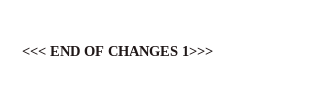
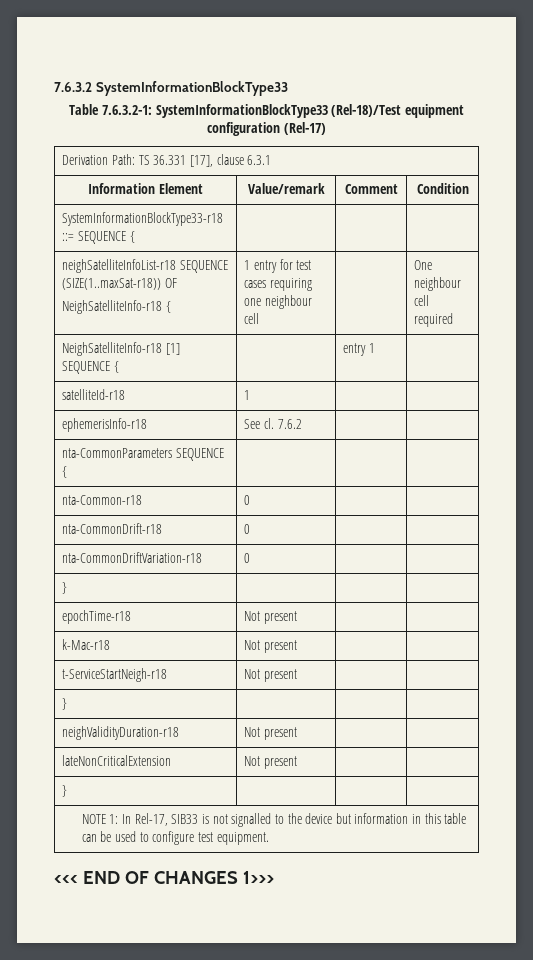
(22, 51) none -> [54,81,288,96] [69,104,464,118] [207,122,326,136] [62,154,272,167] [88,183,203,194] [247,183,325,194] [344,184,398,194] [416,183,469,194] [62,212,224,226] [62,231,135,244] [62,259,229,273] [62,278,178,290] [62,300,172,314] [244,259,312,273] [244,278,313,291] [244,295,313,309] [244,313,260,324] [414,260,433,270] [414,277,462,291] [414,295,430,306] [414,313,454,327] [62,342,181,356] [62,361,120,374] [343,343,376,356] [62,389,126,400] [244,390,251,400] [62,418,148,432] [244,418,302,429] [62,448,225,461] [62,466,68,478] [62,495,143,505] [244,495,251,505] [62,523,163,534] [244,524,251,534] [62,552,203,563] [244,553,251,563] [62,582,68,594] [62,610,132,624] [244,611,298,624] [62,639,111,650] [244,640,298,653] [62,668,168,682] [244,669,298,682] [62,698,68,710] [62,726,180,740] [244,727,298,740] [62,755,172,766] [244,756,298,769] [62,785,68,797] [81,813,467,827] [81,831,269,845] 7.6.3.2 SystemInformationBlockType33 // Table 7.6.3.2-1: SystemInformationBlockType33 (Rel-18)/Test equipment configuration (Rel-17) // Derivation Path: TS 36.331 [17], clause 6.3.1 // Information Element | Value/remark | Comment | Condition // SystemInformationBlockType33-r18 ::= SEQUENCE { | | | // neighSatelliteInfoList-r18 SEQUENCE (SIZE(1..maxSat-r18)) OF // NeighSatelliteInfo-r18 { | 1 entry for test cases requiring one neighbour cell | | One neighbour cell required // NeighSatelliteInfo-r18 [1] SEQUENCE { | | entry 1 | // satelliteId-r18 | 1 | | // ephemerisInfo-r18 | See cl. 7.6.2 | | // nta-CommonParameters SEQUENCE { | | | // nta-Common-r18 | 0 | | // nta-CommonDrift-r18 | 0 | | // nta-CommonDriftVariation-r18 | 0 | | // } | | | // epochTime-r18 | Not present | | // k-Mac-r18 | Not present | | // t-ServiceStartNeigh-r18 | Not present | | // } | | | // neighValidityDuration-r18 | Not present | | // lateNonCriticalExtension | Not present | | // } | | | // NOTE 1: In Rel-17, SIB33 is not signalled to the device but information in this table can be used to configure test equipment. //

